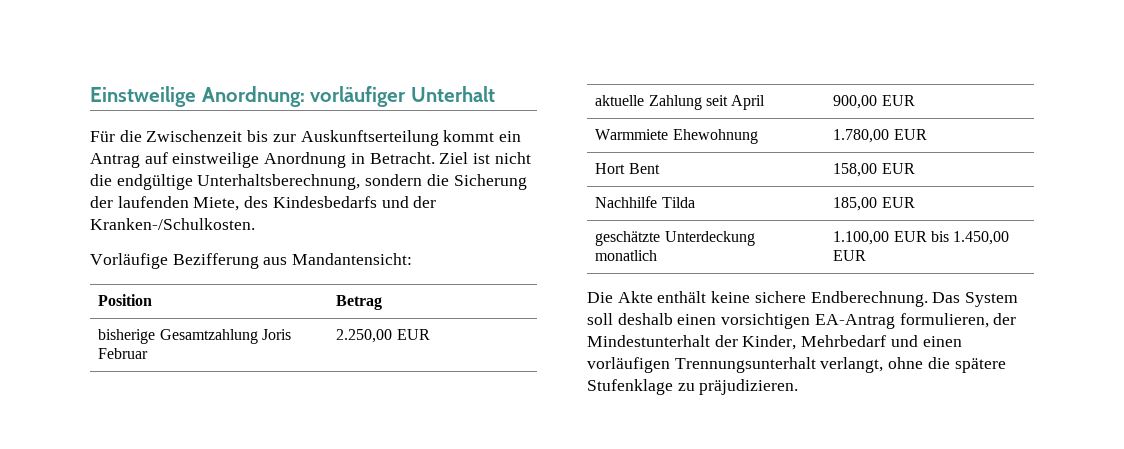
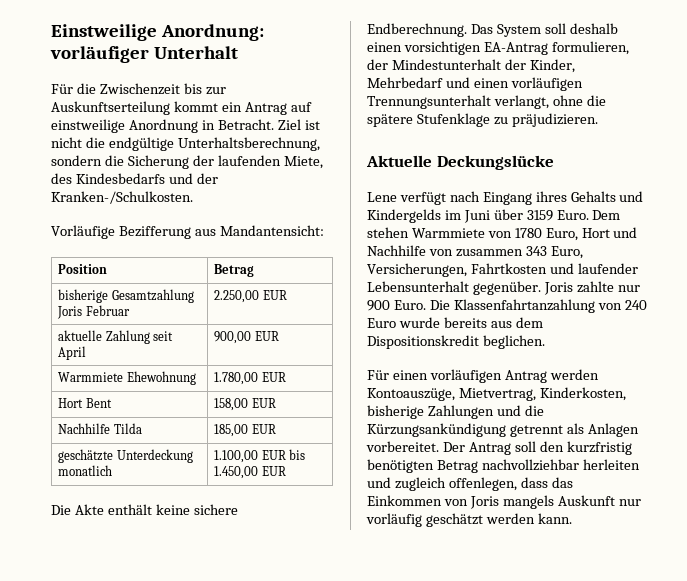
(799, 387) none -> [366,155,554,170] [367,191,644,205] [367,209,621,223] [367,227,638,241] [367,245,583,259] [367,263,638,277] [367,281,640,295] [367,299,647,313] [367,317,543,328] [367,335,545,349] [367,369,599,383] [367,387,626,401] [367,405,544,419] [367,423,639,437] [366,441,632,455] [367,459,640,473] [367,477,573,491] [367,495,641,509] [366,513,572,527] // Aktuelle Deckungslücke // Lene verfügt nach Eingang ihres Gehalts und Kindergelds im Juni über 3159 Euro. Dem stehen Warmmiete von 1780 Euro, Hort und Nachhilfe von zusammen 343 Euro, Versicherungen, Fahrtkosten und laufender Lebensunterhalt gegenüber. Joris zahlte nur 900 Euro. Die Klassenfahrtanzahlung von 240 Euro wurde bereits aus dem Dispositionskredit beglichen. // Für einen vorläufigen Antrag werden Kontoauszüge, Mietvertrag, Kinderkosten, bisherige Zahlungen und die Kürzungsankündigung getrennt als Anlagen vorbereitet. Der Antrag soll den kurzfristig benötigten Betrag nachvollziehbar herleiten und zugleich offenlegen, dass das Einkommen von Joris mangels Auskunft nur vorläufig geschätzt werden kann.

